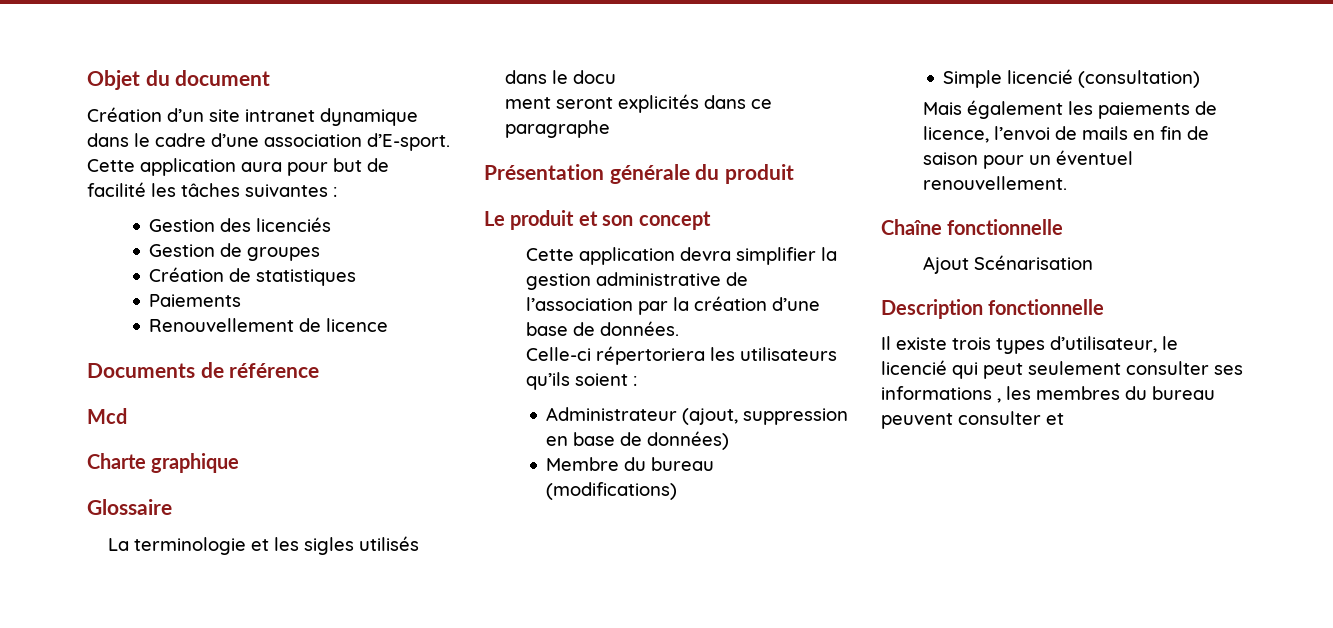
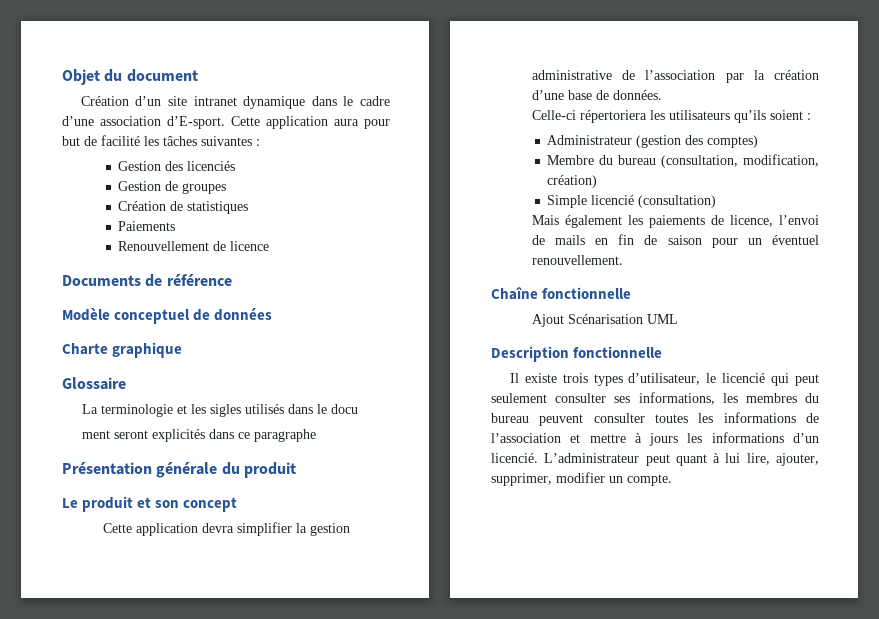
[87,408,127,424] Mcd -> [62,308,273,324] Modèle conceptuel de données
[682,408,849,425] [546,431,730,450] (ajout, suppression en base de données) -> [636,135,759,148] (gestion des comptes)
[546,482,678,500] (modifications) -> [661,154,819,168] [547,175,598,188] (consultation, modification, création)
(1093, 262) none -> [646,314,678,324] UML
[881,386,1001,403] informations , -> [638,392,715,405] informations,
[1046,413,1064,425] et -> [655,412,819,423] [491,432,819,446] [491,453,819,466] [491,472,672,486] toutes les informations de l’association et mettre à jours les informations d’un licencié. L’administrateur peut quant à lui lire, ajouter, supprimer, modifier un compte.

